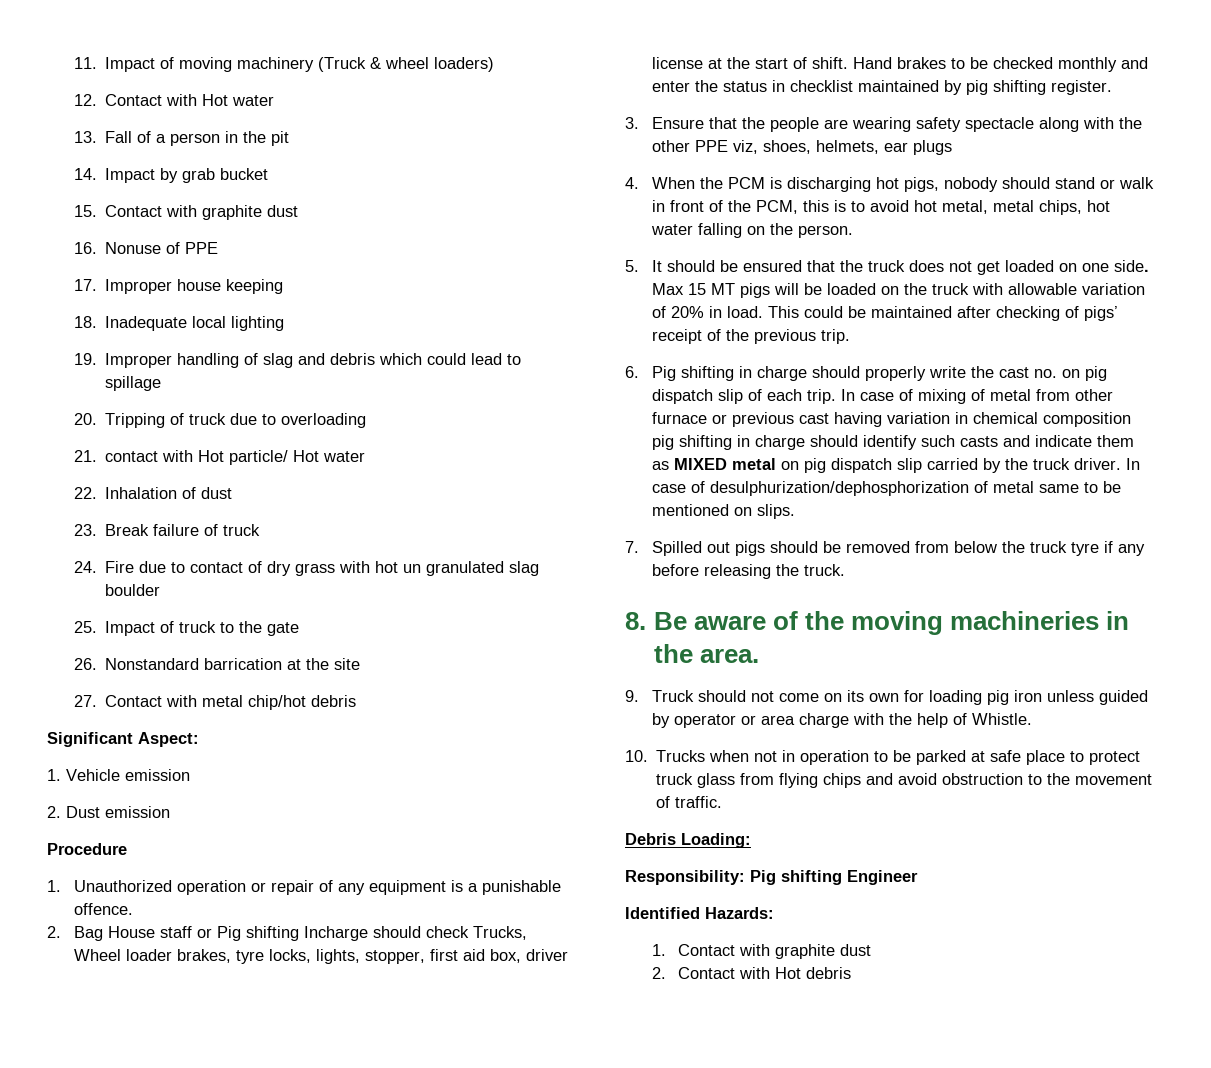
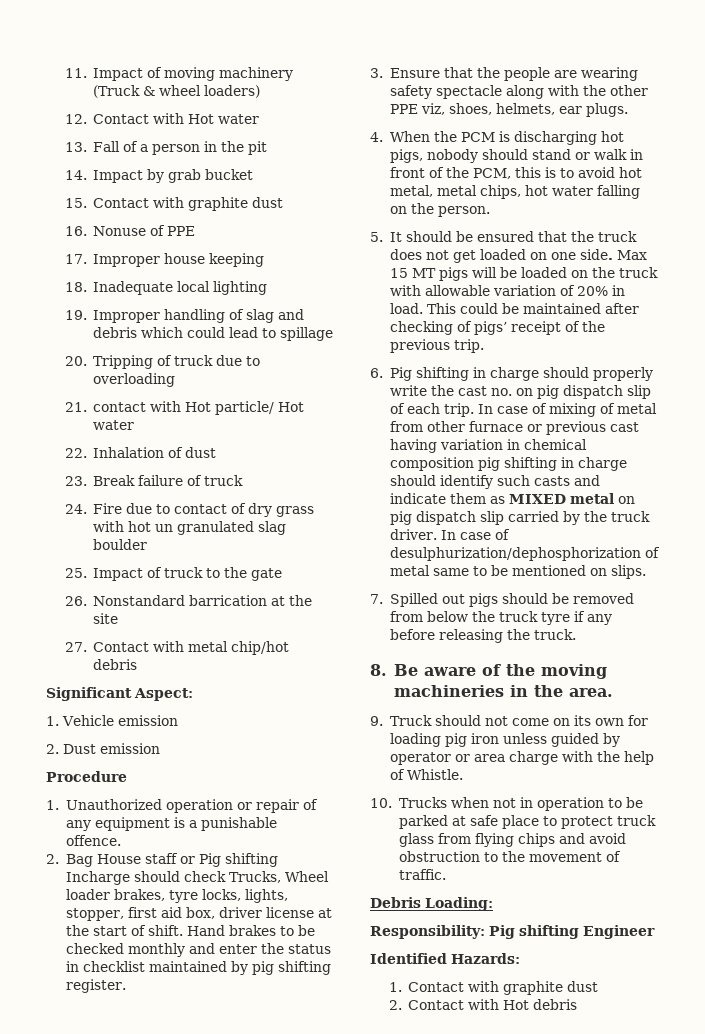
[912,140,952,155] plugs -> [585,103,628,117] plugs.

